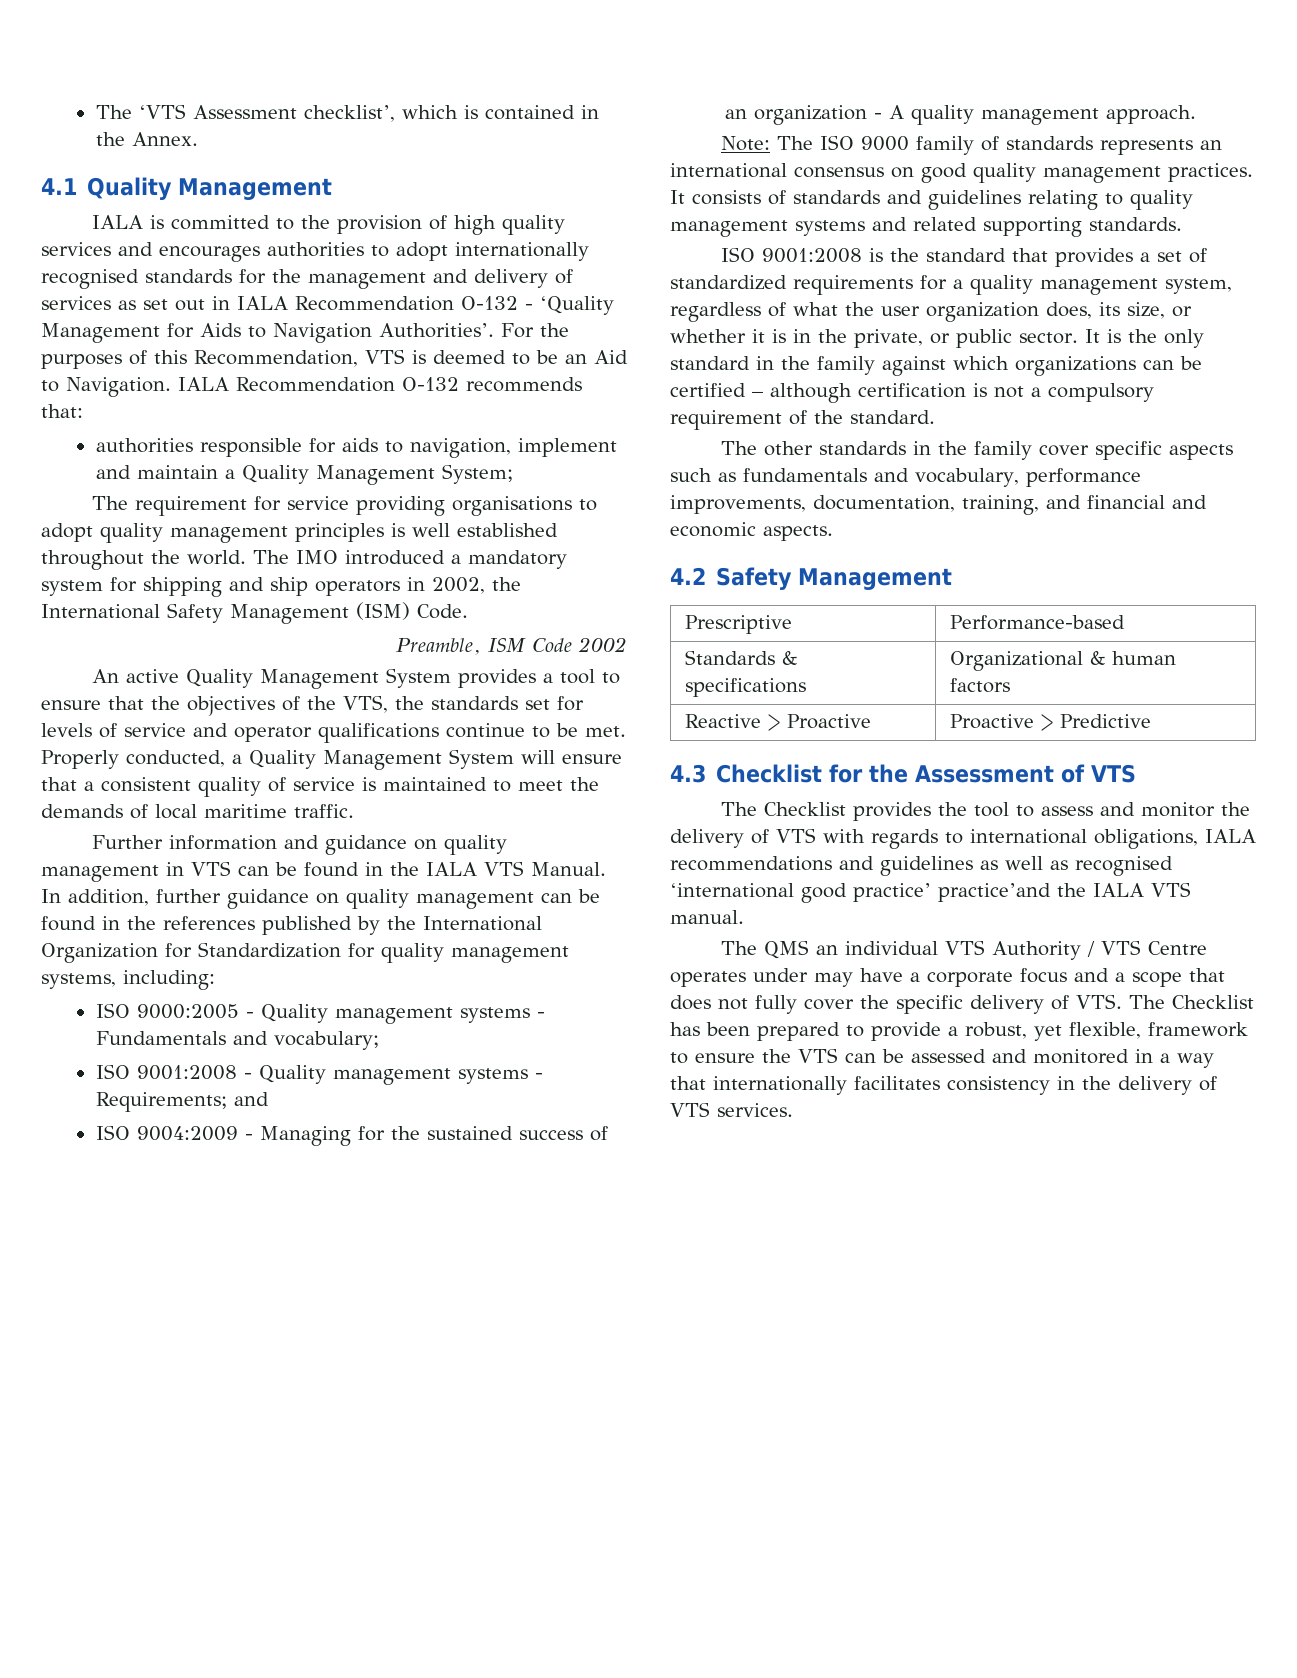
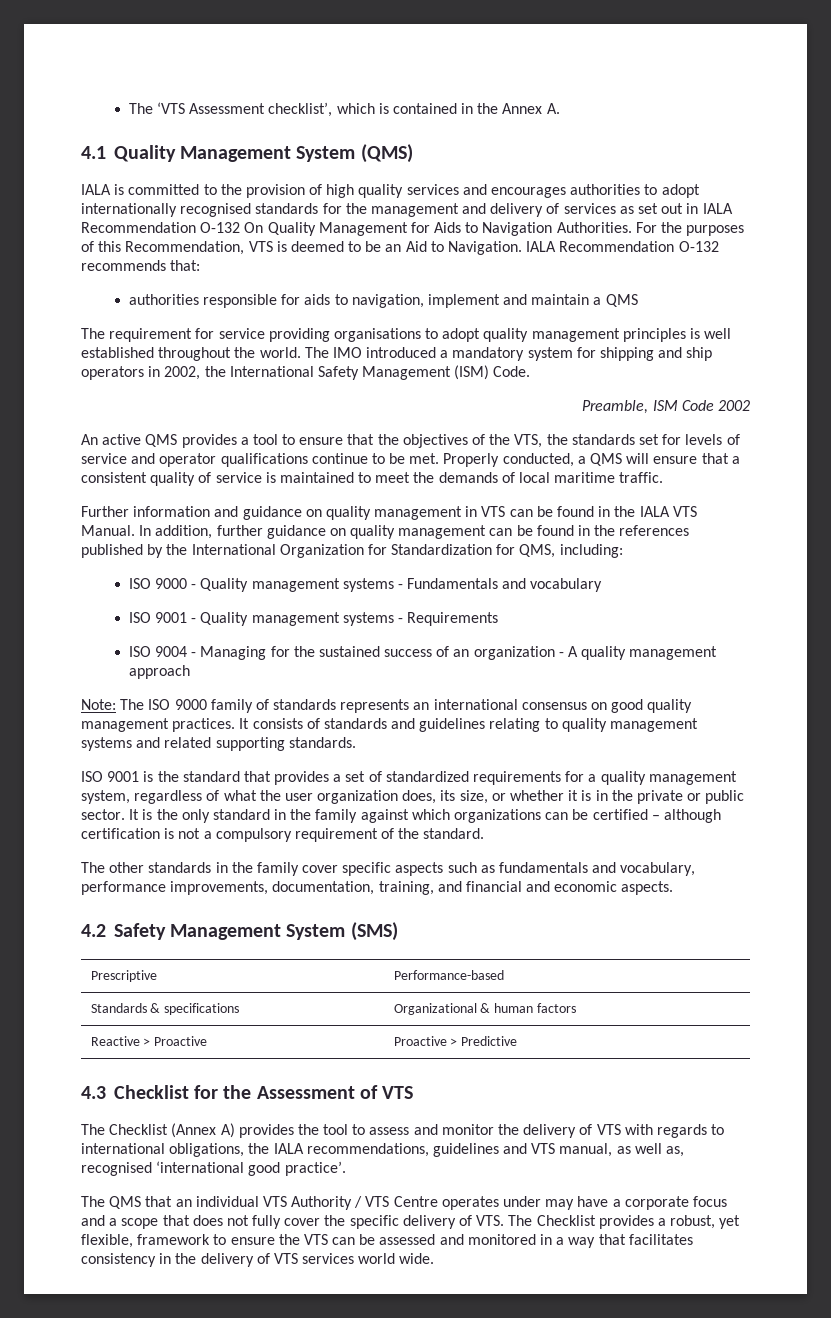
[131,132,198,146] Annex. -> [502,103,560,114] Annex A.
(333, 189) none -> [296,144,413,163] System (QMS)
[525,296,614,315] - ‘Quality -> [244,222,316,236] On Quality
[379,323,494,338] Authorities’. -> [556,222,632,233] Authorities.
[241,464,513,485] Quality Management System; -> [605,294,638,307] QMS
[186,668,452,689] Quality Management System -> [145,434,178,447] QMS
[249,749,514,770] Quality Management System -> [590,453,623,466] QMS
[381,943,569,963] [41,973,116,989] quality management systems, -> [519,544,556,558] QMS,
[136,1004,239,1019] 9000:2005 -> [154,578,187,589] 9000
[273,1031,379,1050] [95,1064,543,1085] [95,1092,269,1112] [95,1125,238,1141] vocabulary; // ISO 9001:2008 - Quality management systems - Requirements; and // ISO 9004:2009 -> [530,578,603,592] [128,612,499,626] [128,646,187,657] vocabulary // ISO 9001 - Quality management systems - Requirements // ISO 9004
[1105,105,1196,124] approach. -> [128,665,190,679] approach
[762,248,863,263] 9001:2008 -> [107,771,140,782] 9001
[854,329,923,348] private, -> [636,790,683,804] private
(953, 579) none -> [286,922,398,941] System (SMS)
(847, 809) none -> [171,1123,235,1138] (Annex A)
[1205,829,1256,843] [670,856,973,876] IALA recommendations and guidelines -> [248,1143,613,1157] the IALA recommendations, guidelines and VTS manual,
[1050,860,1068,870] as -> [666,1146,685,1157] as,
[853,882,1191,902] [670,910,744,924] practice’ practice’and the IALA VTS manual. -> [284,1161,346,1176] practice’.
(810, 949) none -> [145,1196,173,1207] that
[670,1022,941,1041] has been prepared to provide -> [598,1215,654,1229] provides
[713,1076,847,1095] internationally -> (626, 1239) none
[717,1103,793,1117] services. -> [302,1253,435,1264] services world wide.

